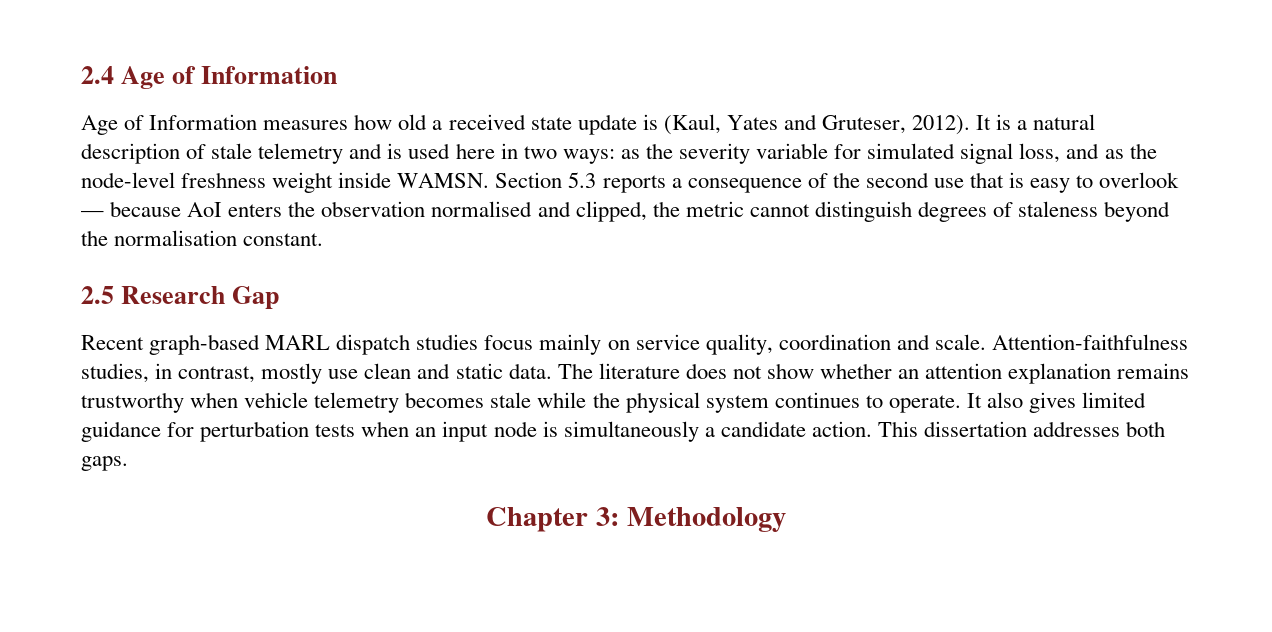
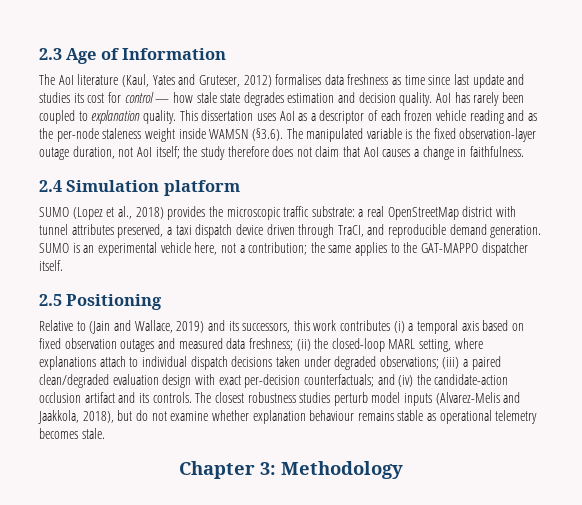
[81,66,114,84] 2.4 -> [39,48,62,60] 2.3
[81,114,1096,135] [81,143,1157,164] [81,172,1180,193] [81,201,1171,222] [81,230,324,246] [81,286,280,309] [81,334,1188,355] [81,363,1190,384] [81,392,1147,413] [81,421,1166,442] [81,456,128,471] Age of Information measures how old a received state update is (Kaul, Yates and Gruteser, 2012). It is a natural description of stale telemetry and is used here in two ways: as the severity variable for simulated signal loss, and as the node-level freshness weight inside WAMSN. Section 5.3 reports a consequence of the second use that is easy to overlook — because AoI enters the observation normalised and clipped, the metric cannot distinguish degrees of staleness beyond the normalisation constant. // 2.5 Research Gap // Recent graph-based MARL dispatch studies focus mainly on service quality, coordination and scale. Attention-faithfulness studies, in contrast, mostly use clean and static data. The literature does not show whether an attention explanation remains trustworthy when vehicle telemetry becomes stale while the physical system continues to operate. It also gives limited guidance for perturbation tests when an input node is simultaneously a candidate action. This dissertation addresses both gaps. -> [39,74,525,88] [39,92,524,106] [39,110,537,124] [39,128,537,142] [39,146,524,160] [39,180,240,196] [39,206,517,220] [39,224,542,238] [39,242,528,256] [39,260,63,271] [39,294,163,310] [39,320,524,334] [39,338,483,352] [39,356,501,370] [39,374,509,388] [39,392,521,406] [38,410,538,424] [39,428,105,439] The AoI literature (Kaul, Yates and Gruteser, 2012) formalises data freshness as time since last update and studies its cost for control — how stale state degrades estimation and decision quality. AoI has rarely been coupled to explanation quality. This dissertation uses AoI as a descriptor of each frozen vehicle reading and as the per-node staleness weight inside WAMSN (§3.6). The manipulated variable is the fixed observation-layer outage duration, not AoI itself; the study therefore does not claim that AoI causes a change in faithfulness. // 2.4 Simulation platform // SUMO (Lopez et al., 2018) provides the microscopic traffic substrate: a real OpenStreetMap district with tunnel attributes preserved, a taxi dispatch device driven through TraCI, and reproducible demand generation. SUMO is an experimental vehicle here, not a contribution; the same applies to the GAT-MAPPO dispatcher itself. // 2.5 Positioning // Relative to (Jain and Wallace, 2019) and its successors, this work contributes (i) a temporal axis based on fixed observation outages and measured data freshness; (ii) the closed-loop MARL setting, where explanations attach to individual dispatch decisions taken under degraded observations; (iii) a paired clean/degraded evaluation design with exact per-decision counterfactuals; and (iv) the candidate-action occlusion artifact and its controls. The closest robustness studies perturb model inputs (Alvarez-Melis and Jaakkola, 2018), but do not examine whether explanation behaviour remains stable as operational telemetry becomes stale.

